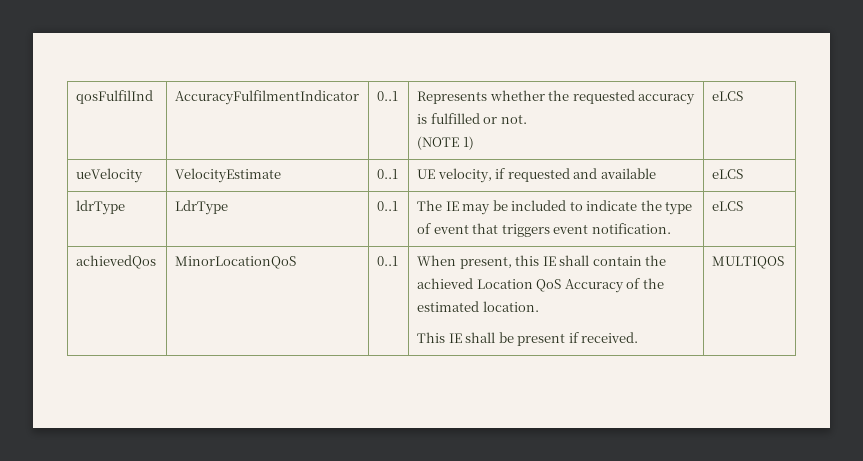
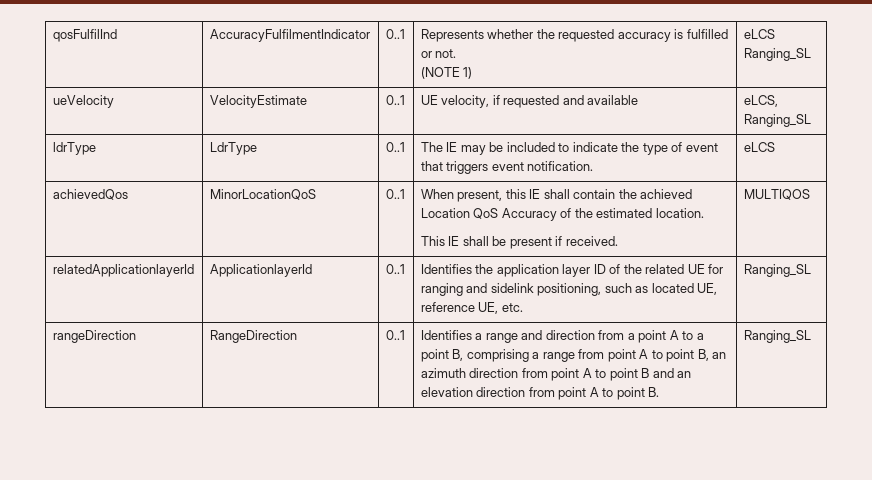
(744, 96) none -> [743,48,811,61] Ranging_SL
[712,169,744,179] eLCS -> [743,95,778,107] [743,114,811,127] eLCS, Ranging_SL
(785, 262) none -> [52,264,194,277] [209,264,312,277] [385,264,405,274] [420,264,724,277] [420,283,718,296] [420,302,523,314] [743,264,811,277] [52,330,136,343] [209,330,297,343] [385,330,405,340] [420,330,704,343] [420,349,727,362] [420,368,692,381] [420,387,660,400] [743,330,811,343] // relatedApplicationlayerId | ApplicationlayerId | 0..1 | Identifies the application layer ID of the related UE for ranging and sidelink positioning, such as located UE, reference UE, etc. | Ranging_SL // rangeDirection | RangeDirection | 0..1 | Identifies a range and direction from a point A to a point B, comprising a range from point A to point B, an azimuth direction from point A to point B and an elevation direction from point A to point B. | Ranging_SL

